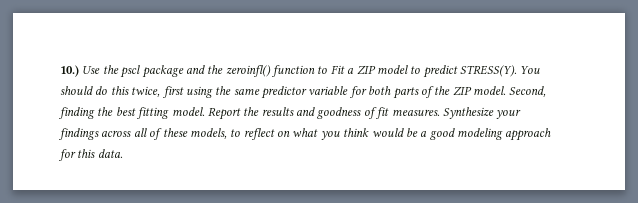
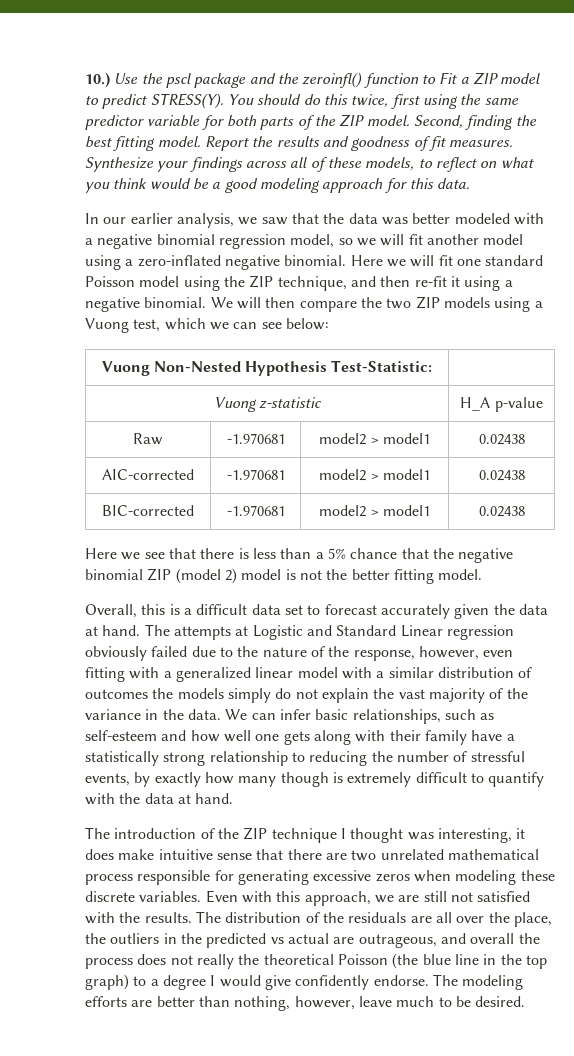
(123, 153) none -> [85,213,544,228] [85,234,524,249] [85,255,544,270] [85,275,513,291] [85,296,543,312] [85,318,329,333] [101,360,433,376] [213,397,323,412] [460,397,543,412] [133,433,163,445] [226,433,285,444] [319,433,430,445] [478,434,525,445] [102,469,194,480] [226,469,285,480] [319,469,430,481] [478,470,525,481] [102,505,194,516] [226,505,285,516] [319,505,430,517] [478,506,525,517] [85,548,514,563] [85,568,483,584] [85,604,548,619] [85,624,514,640] [85,646,514,661] [85,667,533,682] [85,688,528,703] [85,709,495,724] [85,730,515,745] [85,751,525,766] [85,772,545,787] [85,793,234,805] [85,827,526,843] [85,849,539,861] [85,870,555,885] [85,890,531,906] [85,911,552,927] [85,933,540,948] [85,953,547,969] [85,974,524,990] [85,996,526,1011] // In our earlier analysis, we saw that the data was better modeled with a negative binomial regression model, so we will fit another model using a zero-inflated negative binomial. Here we will fit one standard Poisson model using the ZIP technique, and then re-fit it using a negative binomial. We will then compare the two ZIP models using a Vuong test, which we can see below: // Vuong Non-Nested Hypothesis Test-Statistic: | // Vuong z-statistic | H_A p-value // Raw | -1.970681 | model2 > model1 | 0.02438 // AIC-corrected | -1.970681 | model2 > model1 | 0.02438 // BIC-corrected | -1.970681 | model2 > model1 | 0.02438 // Here we see that there is less than a 5% chance that the negative binomial ZIP (model 2) model is not the better fitting model. // Overall, this is a difficult data set to forecast accurately given the data at hand. The attempts at Logistic and Standard Linear regression obviously failed due to the nature of the response, however, even fitting with a generalized linear model with a similar distribution of outcomes the models simply do not explain the vast majority of the variance in the data. We can infer basic relationships, such as self-esteem and how well one gets along with their family have a statistically strong relationship to reducing the number of stressful events, by exactly how many though is extremely difficult to quantify with the data at hand. // The introduction of the ZIP technique I thought was interesting, it does make intuitive sense that there are two unrelated mathematical process responsible for generating excessive zeros when modeling these discrete variables. Even with this approach, we are still not satisfied with the results. The distribution of the residuals are all over the place, the outliers in the predicted vs actual are outrageous, and overall the process does not really the theoretical Poisson (the blue line in the top graph) to a degree I would give confidently endorse. The modeling efforts are better than nothing, however, leave much to be desired.

